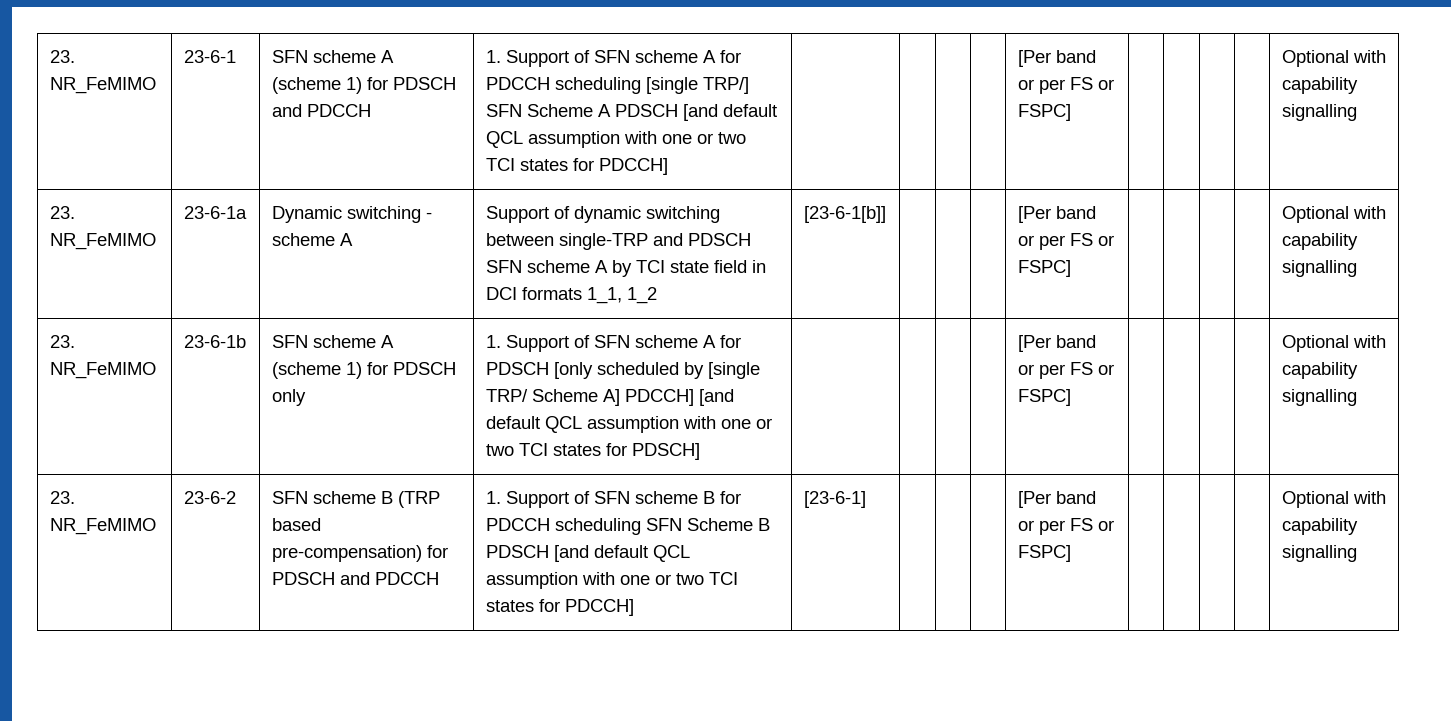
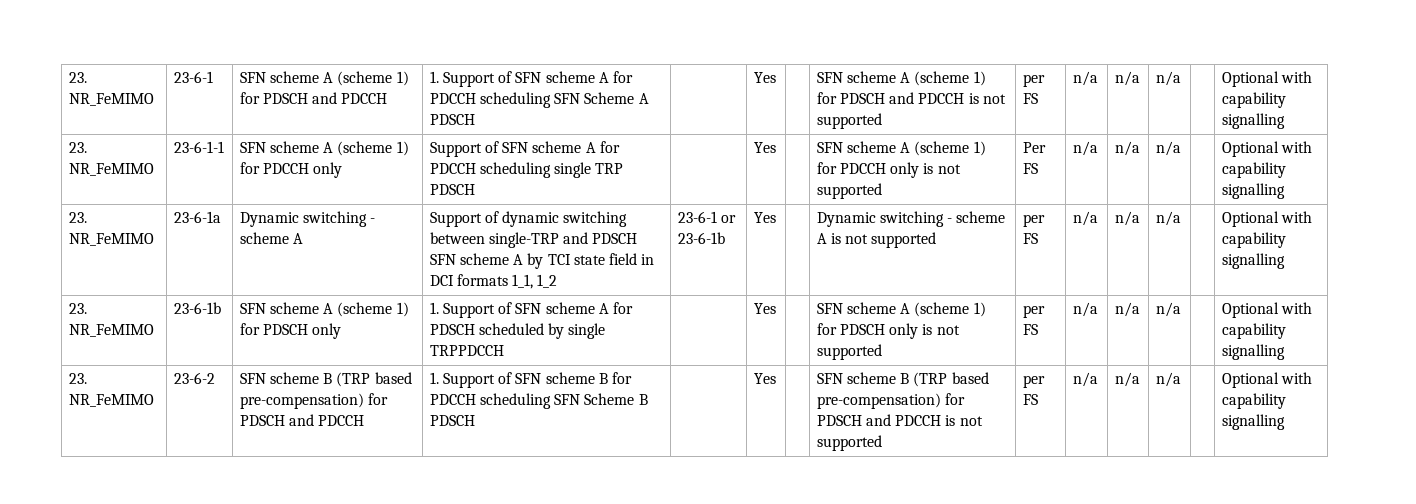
[645,77,749,94] [single TRP/] -> (552, 100) none
[682,104,777,121] [485,131,746,148] [485,158,668,175] [1017,50,1096,67] [1017,77,1114,94] [1017,104,1071,121] [and default QCL assumption with one or two TCI states for PDCCH] | | | | | [Per band or per FS or FSPC] | | | -> [753,72,776,83] [816,71,986,86] [816,92,1006,104] [816,113,882,129] [1022,74,1045,87] [1022,93,1038,104] [1072,71,1098,86] [1114,71,1140,86] [1155,71,1181,86] [1221,71,1313,87] [1221,92,1286,108] [1221,113,1285,129] [68,142,87,153] [68,163,154,176] [173,141,224,153] [239,141,409,156] [239,162,343,178] [429,141,620,157] [429,162,624,178] [429,184,475,195] [753,142,776,153] [816,141,986,156] [816,162,961,178] [816,183,882,199] [1022,142,1046,153] [1022,163,1038,174] [1072,141,1098,156] [1114,141,1140,156] [1155,141,1181,156] | | Yes | | SFN scheme A (scheme 1) for PDSCH and PDCCH is not supported | per FS | n/a | n/a | n/a | | Optional with capability signalling // 23. NR_FeMIMO | 23-6-1-1 | SFN scheme A (scheme 1) for PDCCH only | Support of SFN scheme A for PDCCH scheduling single TRP PDSCH | | Yes | | SFN scheme A (scheme 1) for PDCCH only is not supported | Per FS | n/a | n/a | n/a
[803,206,886,223] [1017,206,1096,223] [1017,233,1114,250] [1017,260,1071,277] [23-6-1[b]] | | | | [Per band or per FS or FSPC] | | | -> [677,211,737,223] [677,232,725,244] [753,212,776,223] [816,211,1006,227] [816,232,937,248] [1022,214,1045,227] [1022,233,1038,244] [1072,211,1098,226] [1114,211,1140,226] [1155,211,1181,226] 23-6-1 or 23-6-1b | Yes | | Dynamic switching - scheme A is not supported | per FS | n/a | n/a | n/a
[553,362,593,379] [only -> (475, 329) none
[707,362,760,379] [485,389,734,406] [485,416,772,433] [485,443,700,460] [1017,335,1096,352] [1017,362,1114,379] [1017,389,1071,406] [single TRP/ Scheme A] PDCCH] [and default QCL assumption with one or two TCI states for PDSCH] | | | | | [Per band or per FS or FSPC] | | | -> [568,323,606,339] [429,345,504,356] [753,303,776,314] [816,302,986,317] [816,323,960,339] [816,344,882,360] [1022,305,1045,318] [1022,324,1038,335] [1072,302,1098,317] [1114,302,1140,317] [1155,302,1181,317] single TRPPDCCH | | Yes | | SFN scheme A (scheme 1) for PDSCH only is not supported | per FS | n/a | n/a | n/a
[553,545,690,562] [485,572,738,589] [485,599,634,616] [803,491,866,508] [1017,491,1096,508] [1017,518,1114,535] [1017,545,1071,562] [and default QCL assumption with one or two TCI states for PDCCH] | [23-6-1] | | | | [Per band or per FS or FSPC] | | | -> [753,373,776,384] [816,372,989,387] [816,393,966,409] [816,414,983,426] [816,435,882,451] [1022,375,1045,388] [1022,394,1038,405] [1072,372,1098,387] [1114,372,1140,387] [1155,372,1181,387] | | Yes | | SFN scheme B (TRP based pre-compensation) for PDSCH and PDCCH is not supported | per FS | n/a | n/a | n/a

